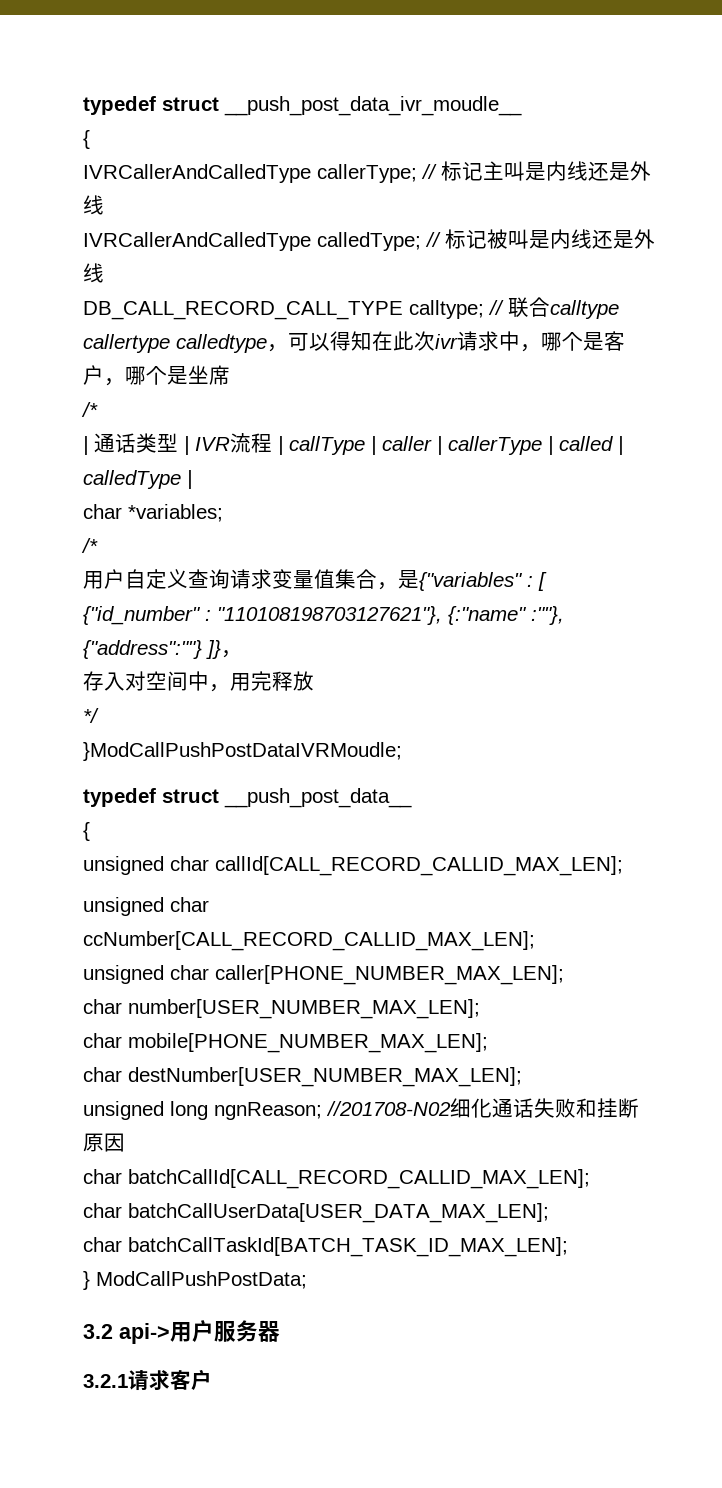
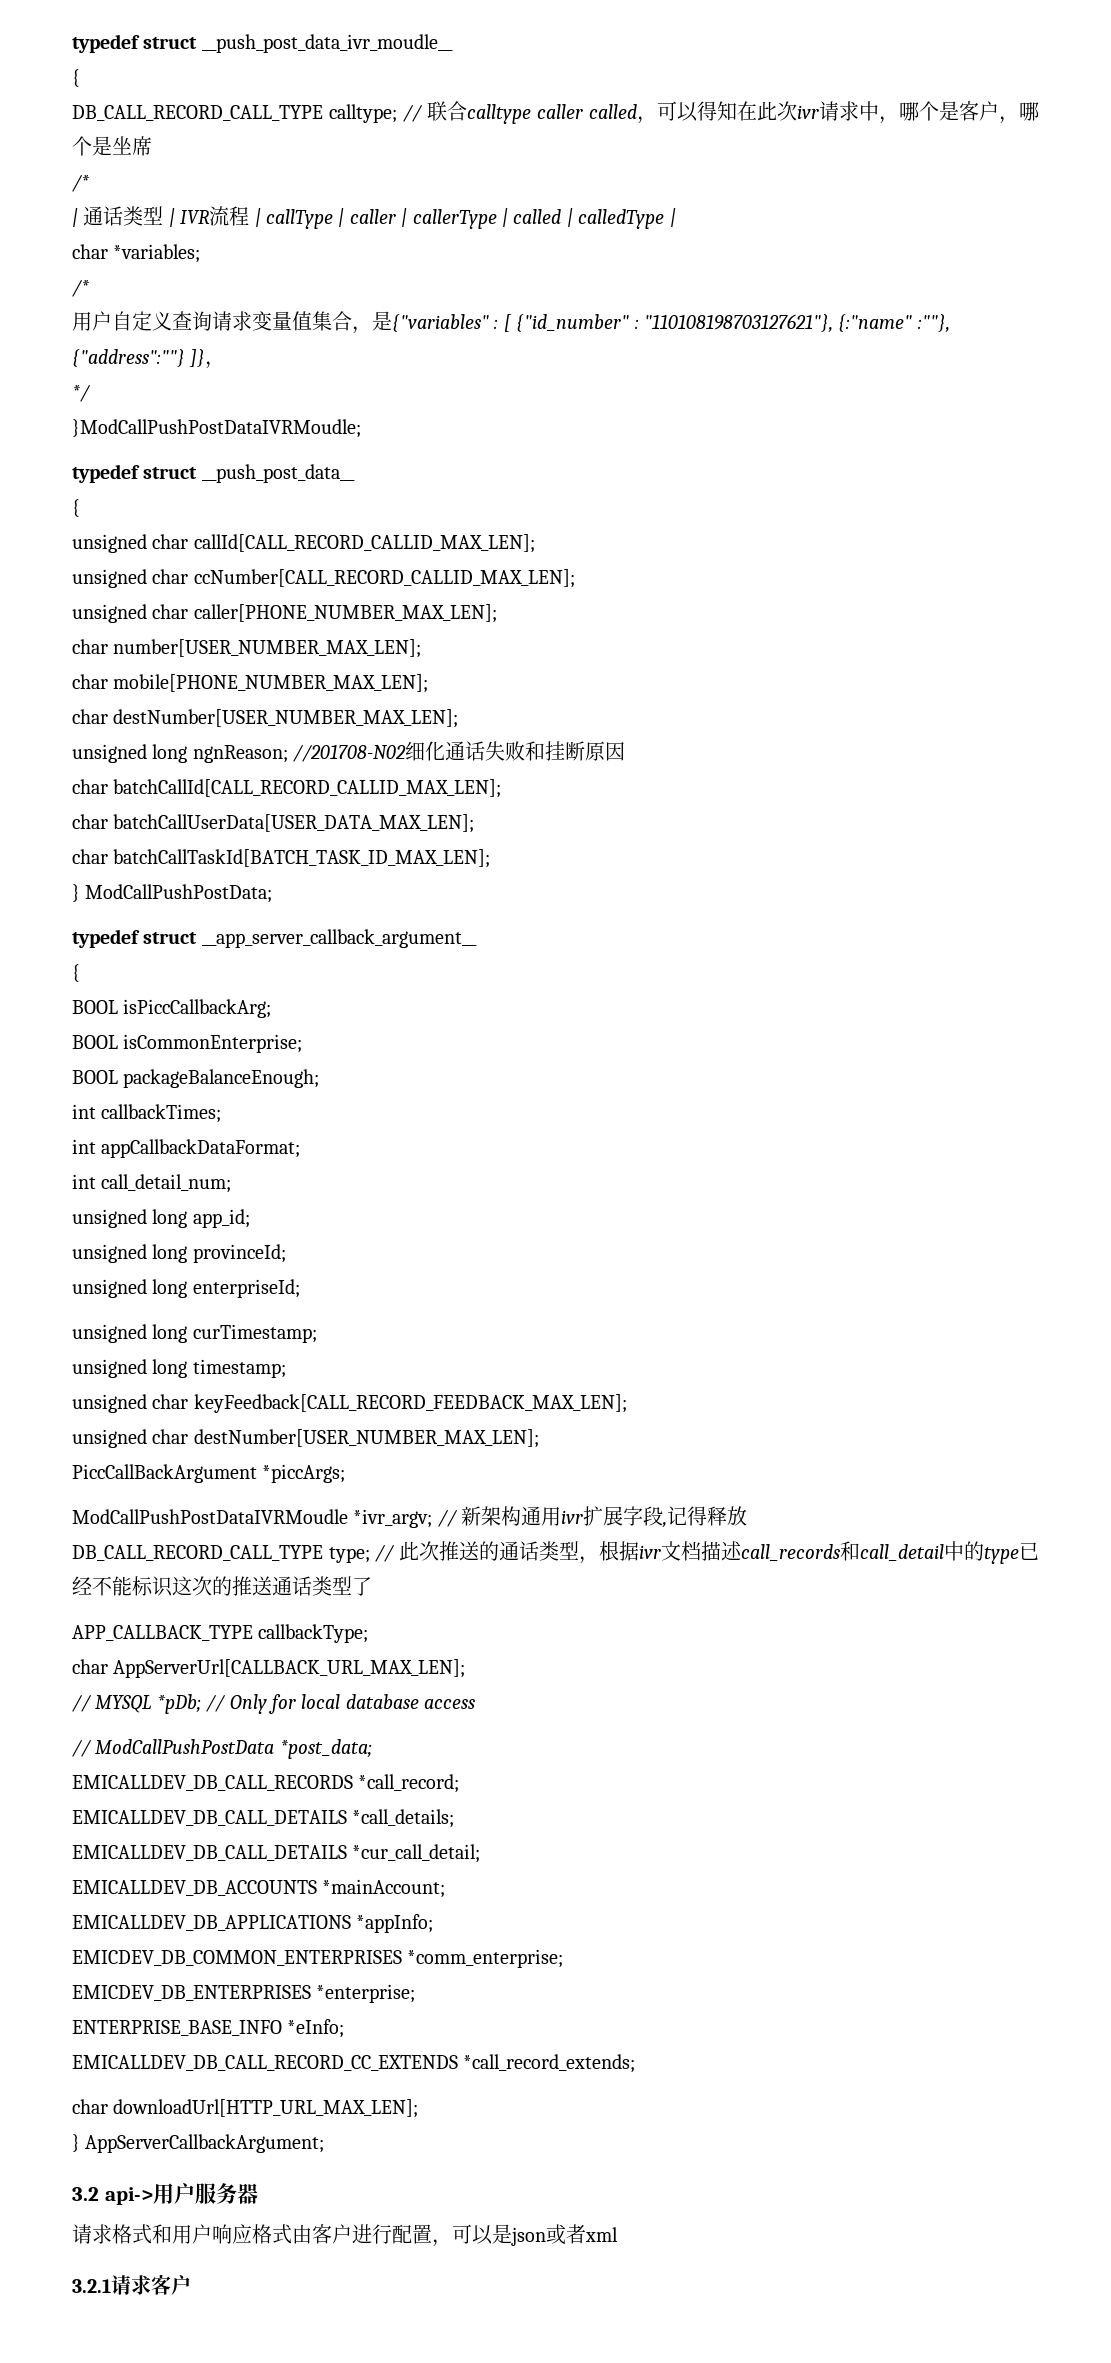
[83,161,651,183] [83,195,104,215] [83,229,655,251] [83,263,104,283] // IVRCallerAndCalledType callerType; // 标记主叫是内线还是外线 // IVRCallerAndCalledType calledType; // 标记被叫是内线还是外线 -> (80, 78) none
[83,334,267,353] callertype calledtype -> [537,104,637,119] caller called
[83,671,314,692] // 存入对空间中，用完释放 -> (226, 365) none
(307, 1280) none -> [72,929,477,948] [72,964,80,982] [72,999,272,1018] [72,1034,303,1053] [72,1069,320,1088] [72,1104,222,1123] [72,1139,301,1158] [72,1174,232,1193] [72,1209,250,1228] [72,1244,286,1263] [72,1279,300,1298] [72,1324,317,1343] [72,1359,286,1378] [72,1394,627,1413] [72,1429,539,1448] [72,1464,346,1483] [72,1506,748,1528] [72,1541,1039,1564] [72,1576,372,1597] [72,1624,369,1643] [72,1659,466,1678] [72,1694,476,1714] [72,1739,372,1759] [72,1774,460,1793] [72,1809,455,1828] [72,1844,481,1863] [72,1879,446,1898] [72,1914,434,1933] [72,1949,564,1968] [72,1984,416,2003] [72,2019,345,2038] [72,2054,636,2073] [72,2099,419,2118] [72,2134,325,2153] // typedef struct __app_server_callback_argument__ // { // BOOL isPiccCallbackArg; // BOOL isCommonEnterprise; // BOOL packageBalanceEnough; // int callbackTimes; // int appCallbackDataFormat; // int call_detail_num; // unsigned long app_id; // unsigned long provinceId; // unsigned long enterpriseId; // unsigned long curTimestamp; // unsigned long timestamp; // unsigned char keyFeedback[CALL_RECORD_FEEDBACK_MAX_LEN]; // unsigned char destNumber[USER_NUMBER_MAX_LEN]; // PiccCallBackArgument *piccArgs; // ModCallPushPostDataIVRMoudle *ivr_argv; // 新架构通用ivr扩展字段,记得释放 // DB_CALL_RECORD_CALL_TYPE type; // 此次推送的通话类型，根据ivr文档描述call_records和call_detail中的type已经不能标识这次的推送通话类型了 // APP_CALLBACK_TYPE callbackType; // char AppServerUrl[CALLBACK_URL_MAX_LEN]; // // MYSQL *pDb; // Only for local database access // // ModCallPushPostData *post_data; // EMICALLDEV_DB_CALL_RECORDS *call_record; // EMICALLDEV_DB_CALL_DETAILS *call_details; // EMICALLDEV_DB_CALL_DETAILS *cur_call_detail; // EMICALLDEV_DB_ACCOUNTS *mainAccount; // EMICALLDEV_DB_APPLICATIONS *appInfo; // EMICDEV_DB_COMMON_ENTERPRISES *comm_enterprise; // EMICDEV_DB_ENTERPRISES *enterprise; // ENTERPRISE_BASE_INFO *eInfo; // EMICALLDEV_DB_CALL_RECORD_CC_EXTENDS *call_record_extends; // char downloadUrl[HTTP_URL_MAX_LEN]; // } AppServerCallbackArgument;
(280, 1331) none -> [72,2224,618,2247] // 请求格式和用户响应格式由客户进行配置，可以是json或者xml

